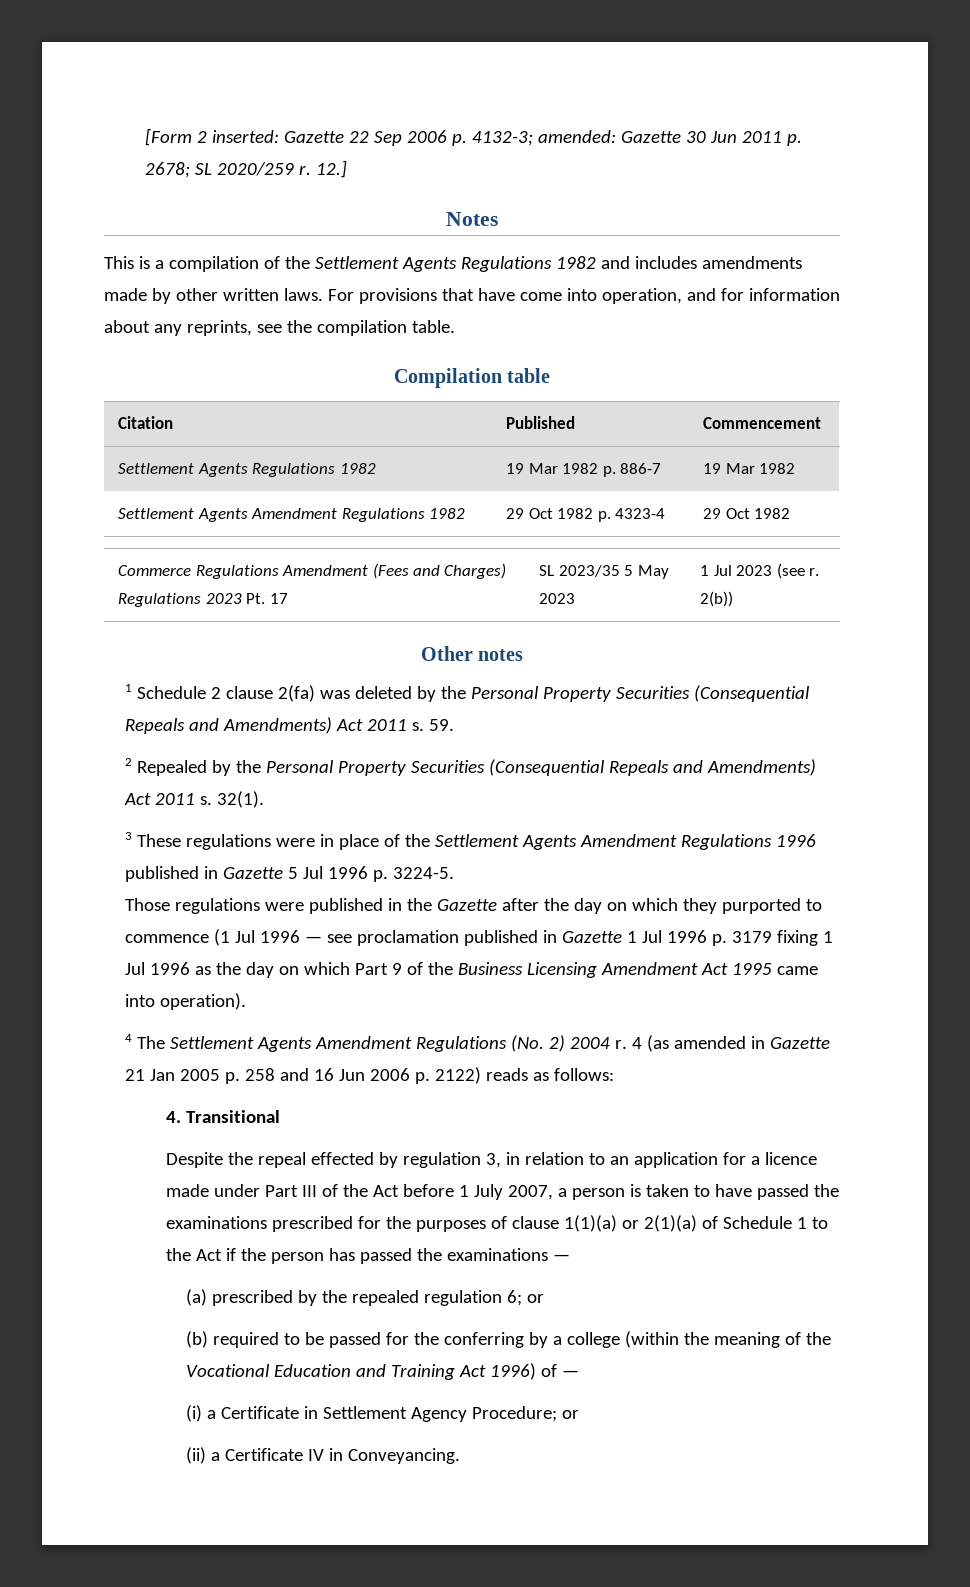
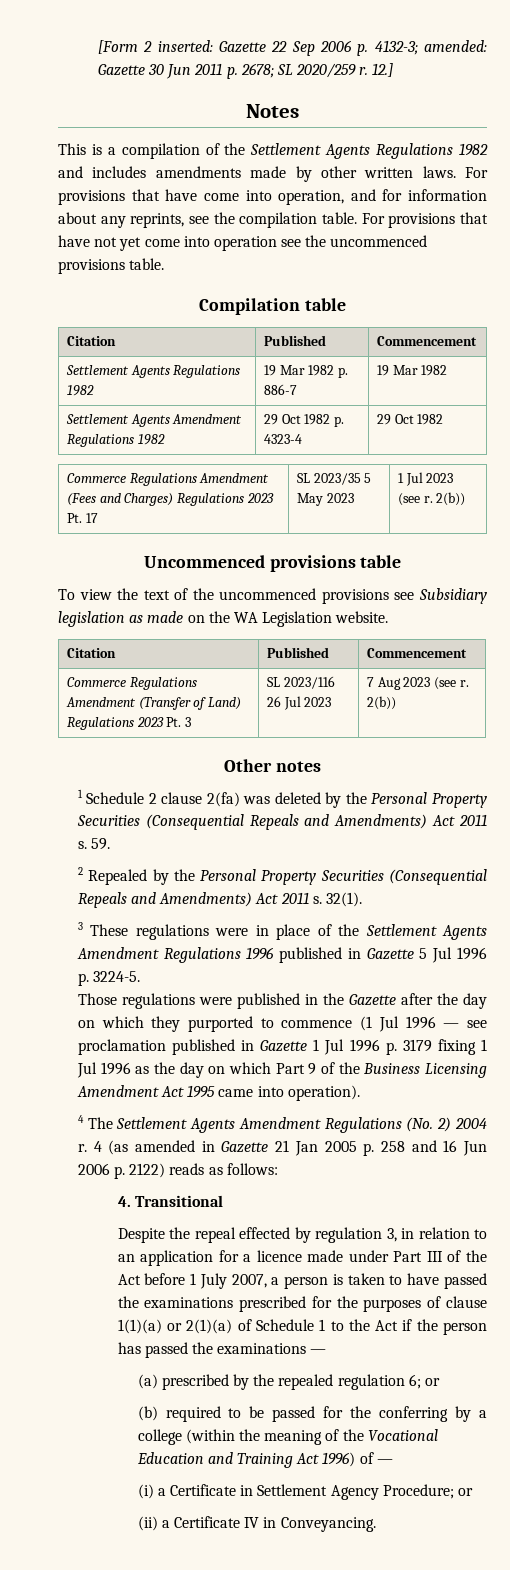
(455, 326) none -> [361,212,489,228] [58,235,428,251] [58,258,165,274] For provisions that have not yet come into operation see the uncommenced provisions table.
(734, 599) none -> [143,555,402,572] [58,588,487,604] [58,611,389,627] [66,648,116,658] [266,647,329,658] [366,648,467,658] [66,677,197,690] [65,697,242,710] [66,717,192,730] [266,676,335,689] [266,696,332,710] [366,677,469,690] [366,696,396,710] // Uncommenced provisions table // To view the text of the uncommenced provisions see Subsidiary legislation as made on the WA Legislation website. // Citation | Published | Commencement // Commerce Regulations Amendment (Transfer of Land) Regulations 2023 Pt. 3 | SL 2023/116 26 Jul 2023 | 7 Aug 2023 (see r. 2(b))

